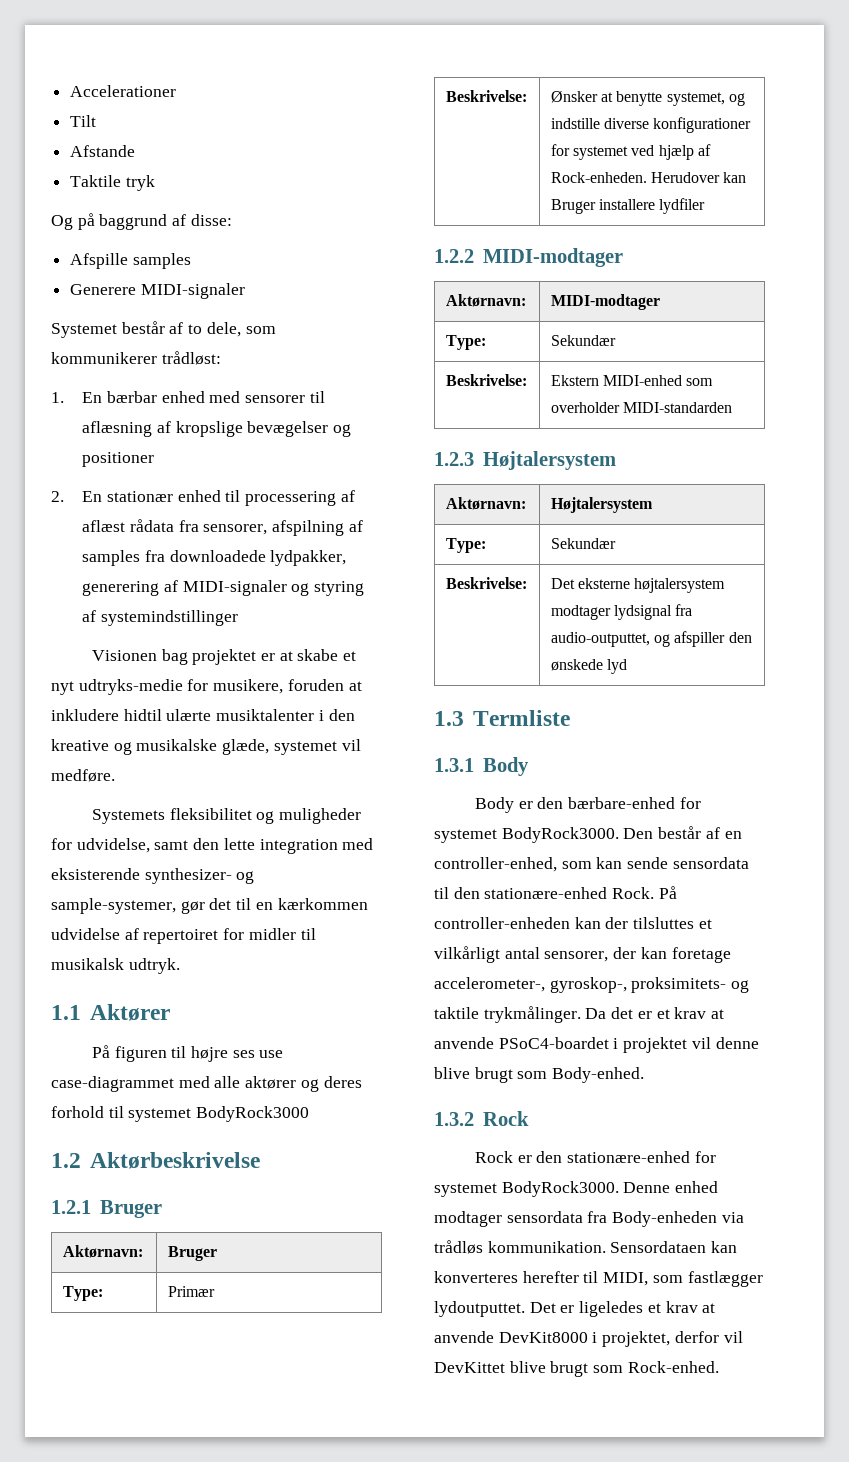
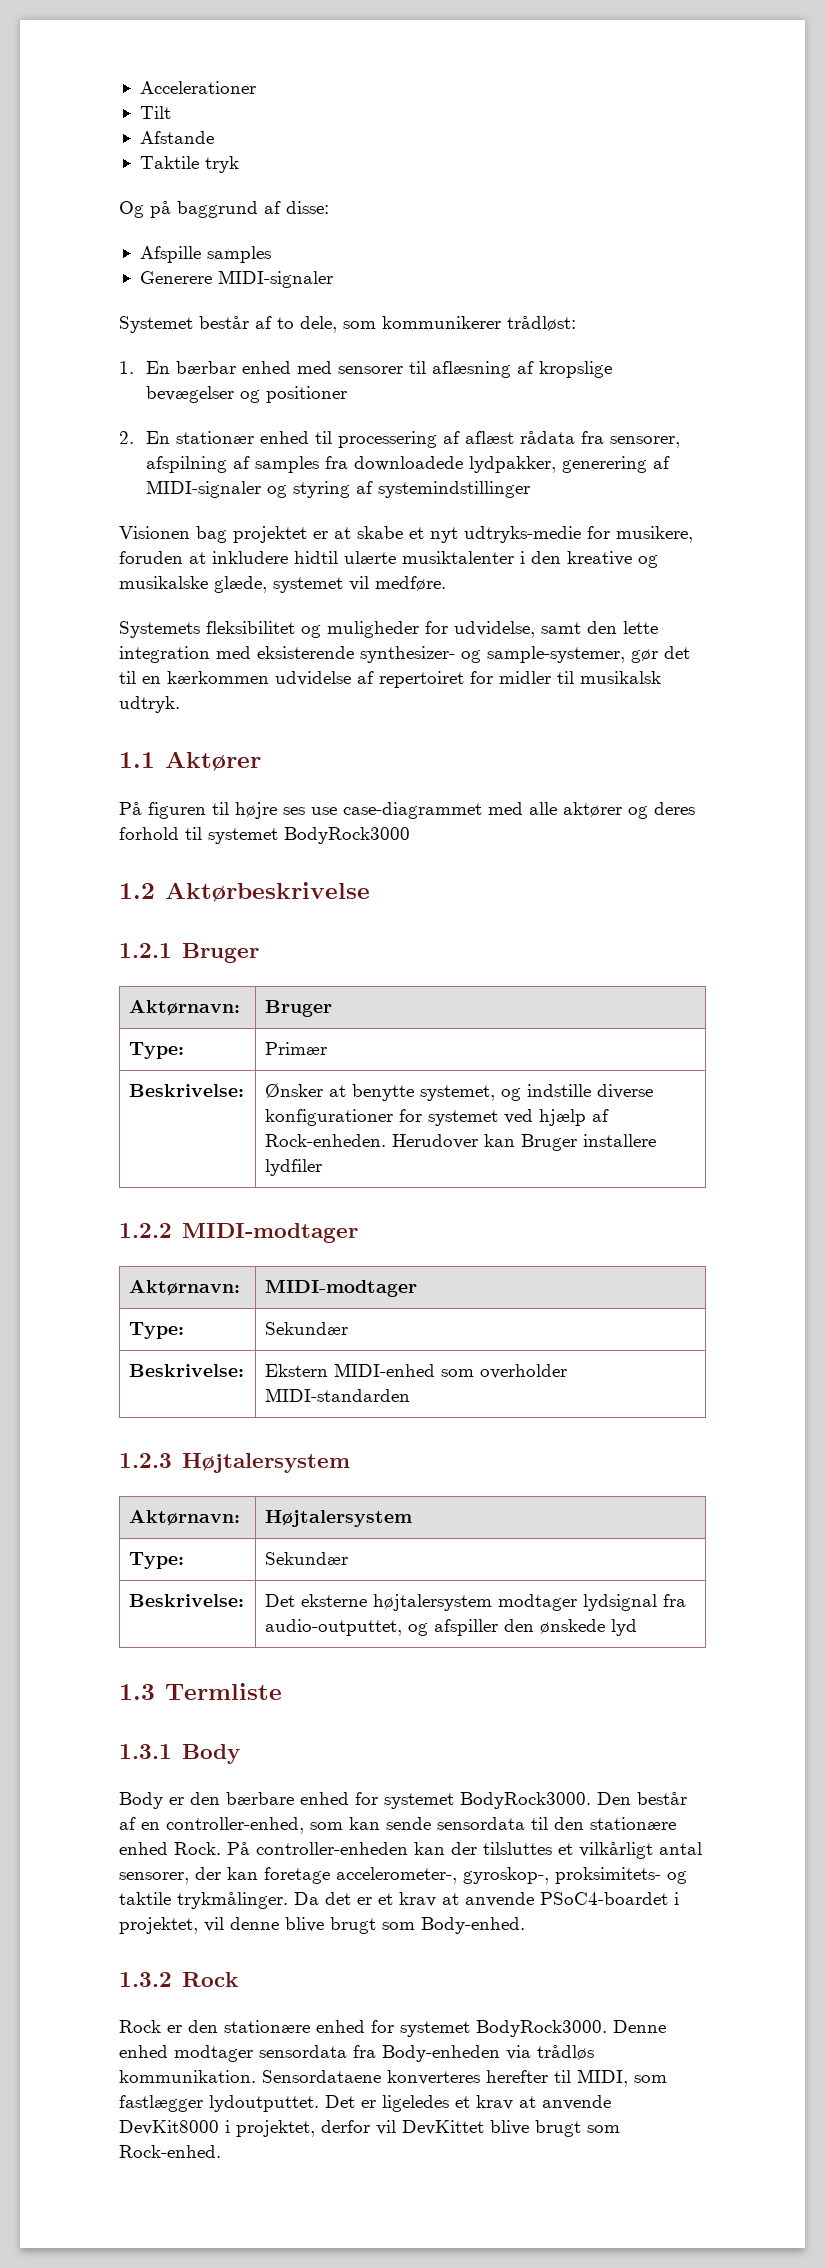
[567,797,675,809] bærbare-enhed -> [226,1792,349,1805] bærbare enhed
[484,887,608,899] stationære-enhed -> [590,1817,676,1830] [119,1842,168,1855] stationære enhed
[623,1037,688,1053] projektet -> [119,1917,198,1934] projektet,
[566,1151,690,1163] stationære-enhed -> [224,2020,365,2033] stationære enhed
[610,1241,738,1253] Sensordataen kan -> [262,2070,381,2083] Sensordataene

